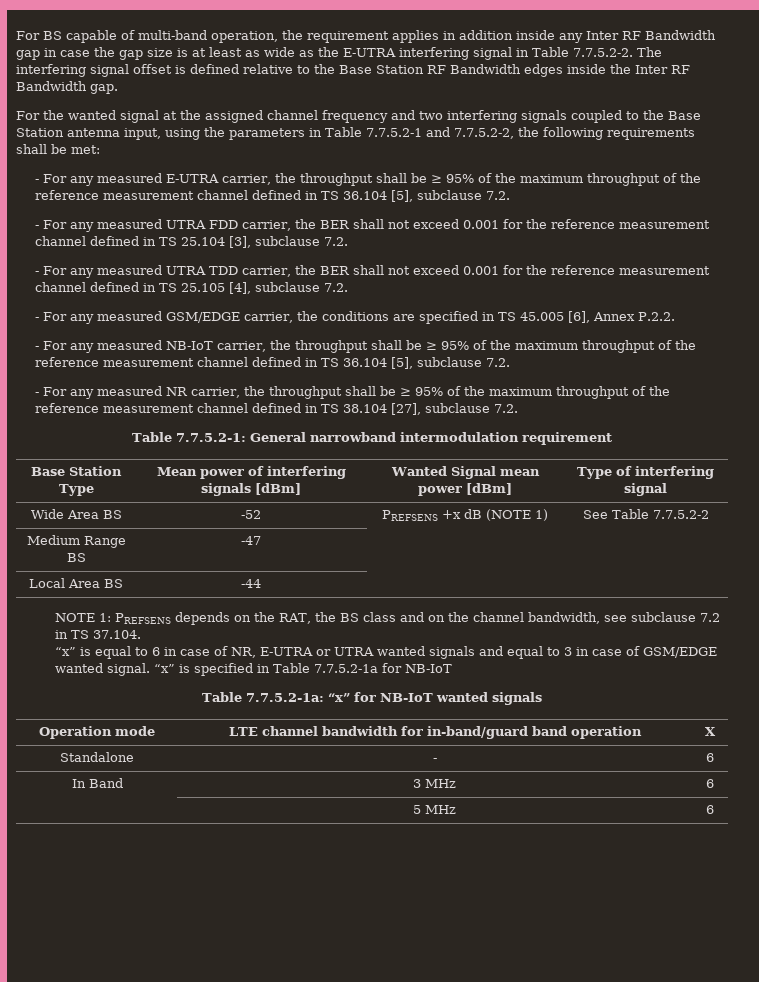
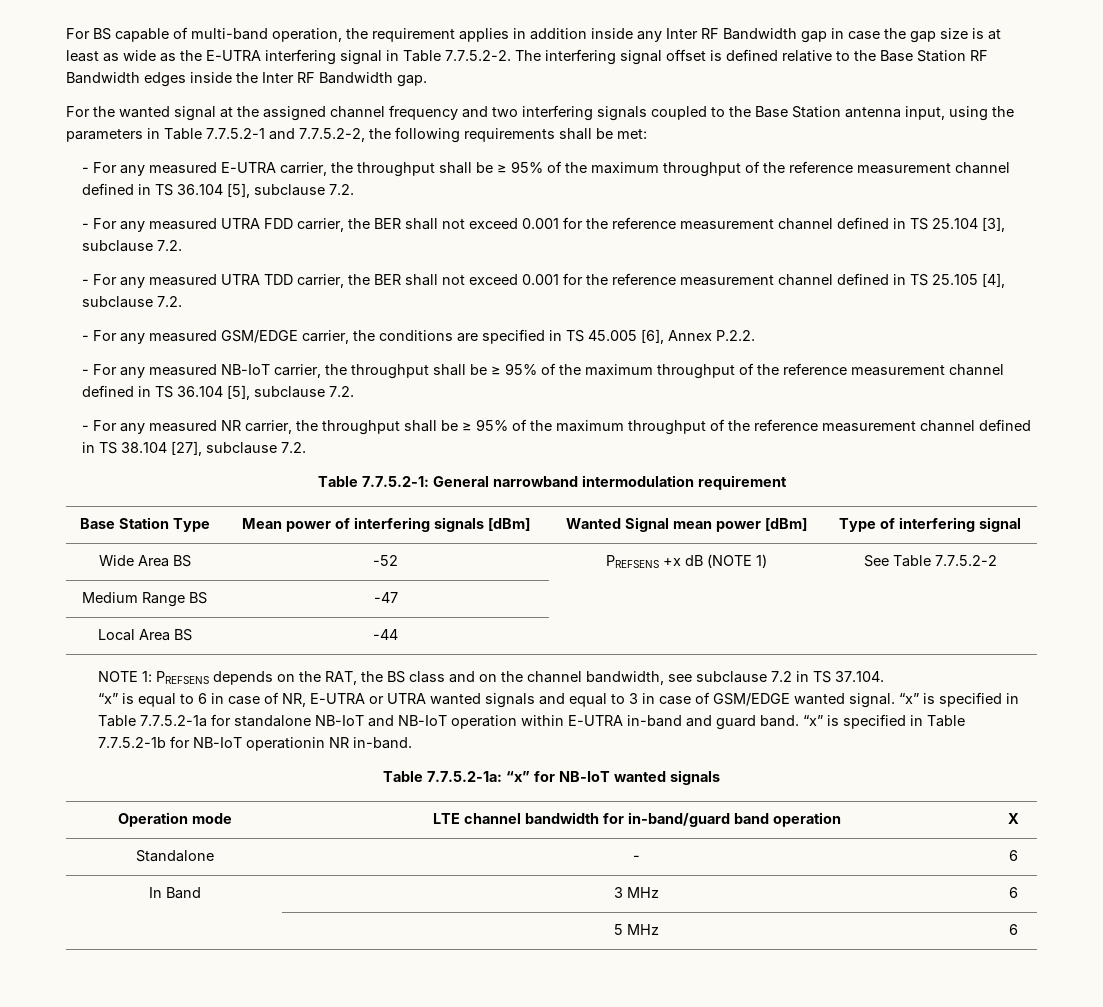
[404,664,452,673] NB-IoT -> [234,714,966,730] [98,736,413,751] standalone NB-IoT and NB-IoT operation within E-UTRA in-band and guard band. “x” is specified in Table 7.7.5.2-1b for NB-IoT operationin NR in-band.

